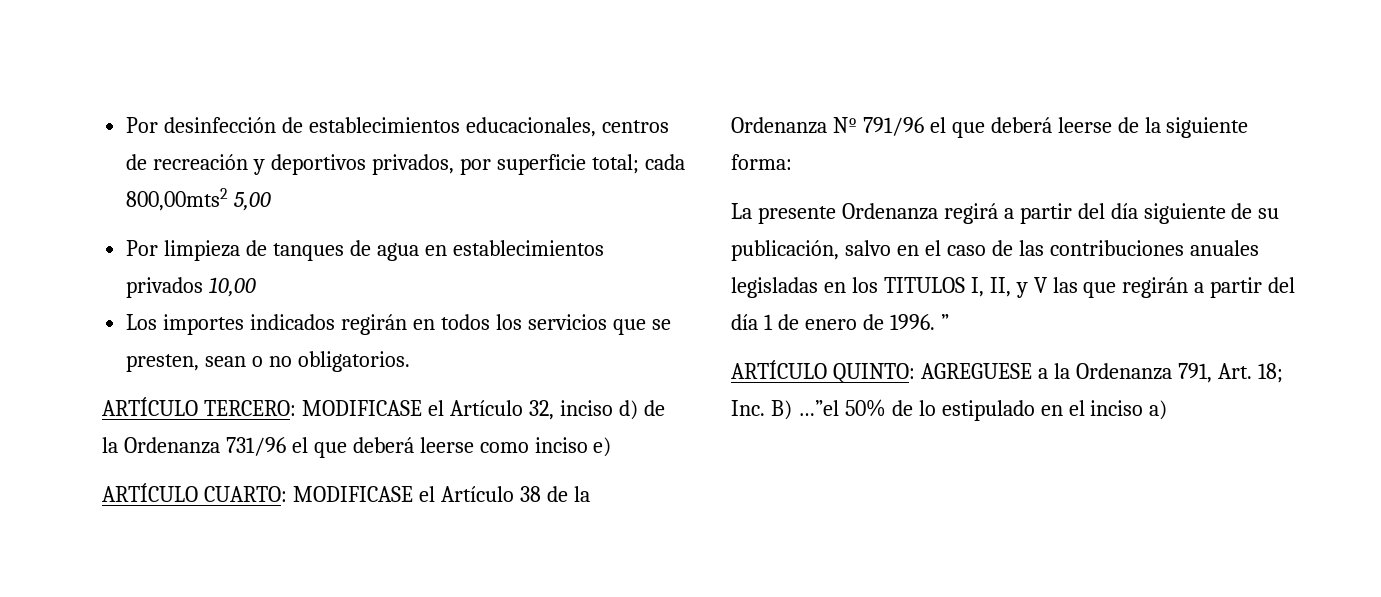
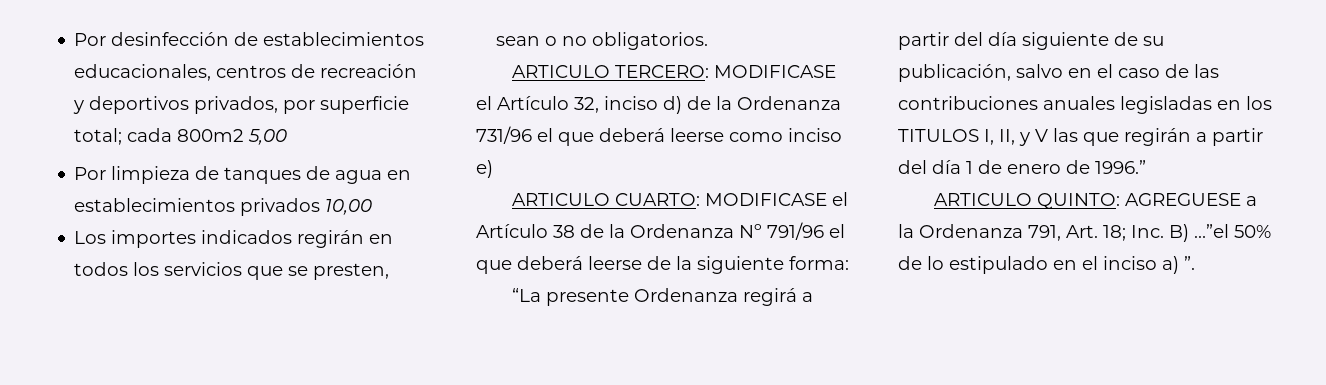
[126,188,229,211] 800,00mts2 -> [177,129,245,142] 800m2
[102,397,198,416] ARTÍCULO -> [511,65,610,78] ARTICULO
[102,483,198,502] ARTÍCULO -> [511,193,610,206] ARTICULO
[731,203,752,219] La -> [511,288,541,302] “La
[889,314,949,330] [731,360,827,379] 1996. ” // ARTÍCULO -> [1095,160,1146,174] [933,193,1032,206] 1996.” // ARTICULO
(1168, 410) none -> [1184,256,1195,270] ”.

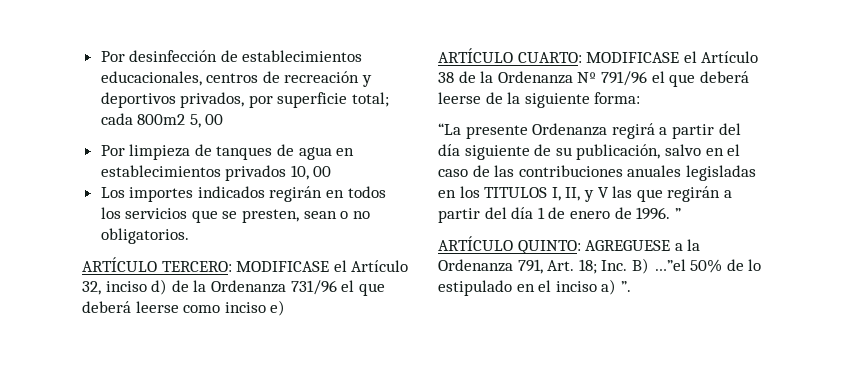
[248,129,288,145] 5,00 -> [189,114,224,128] 5, 00
[325,199,373,215] 10,00 -> [290,165,332,180] 10, 00
[511,65,610,78] ARTICULO -> [82,257,157,272] ARTÍCULO
[511,193,610,206] ARTICULO -> [438,48,513,63] ARTÍCULO
[1095,160,1146,174] [933,193,1032,206] 1996.” // ARTICULO -> [636,207,681,220] [438,236,513,251] 1996. ” // ARTÍCULO

